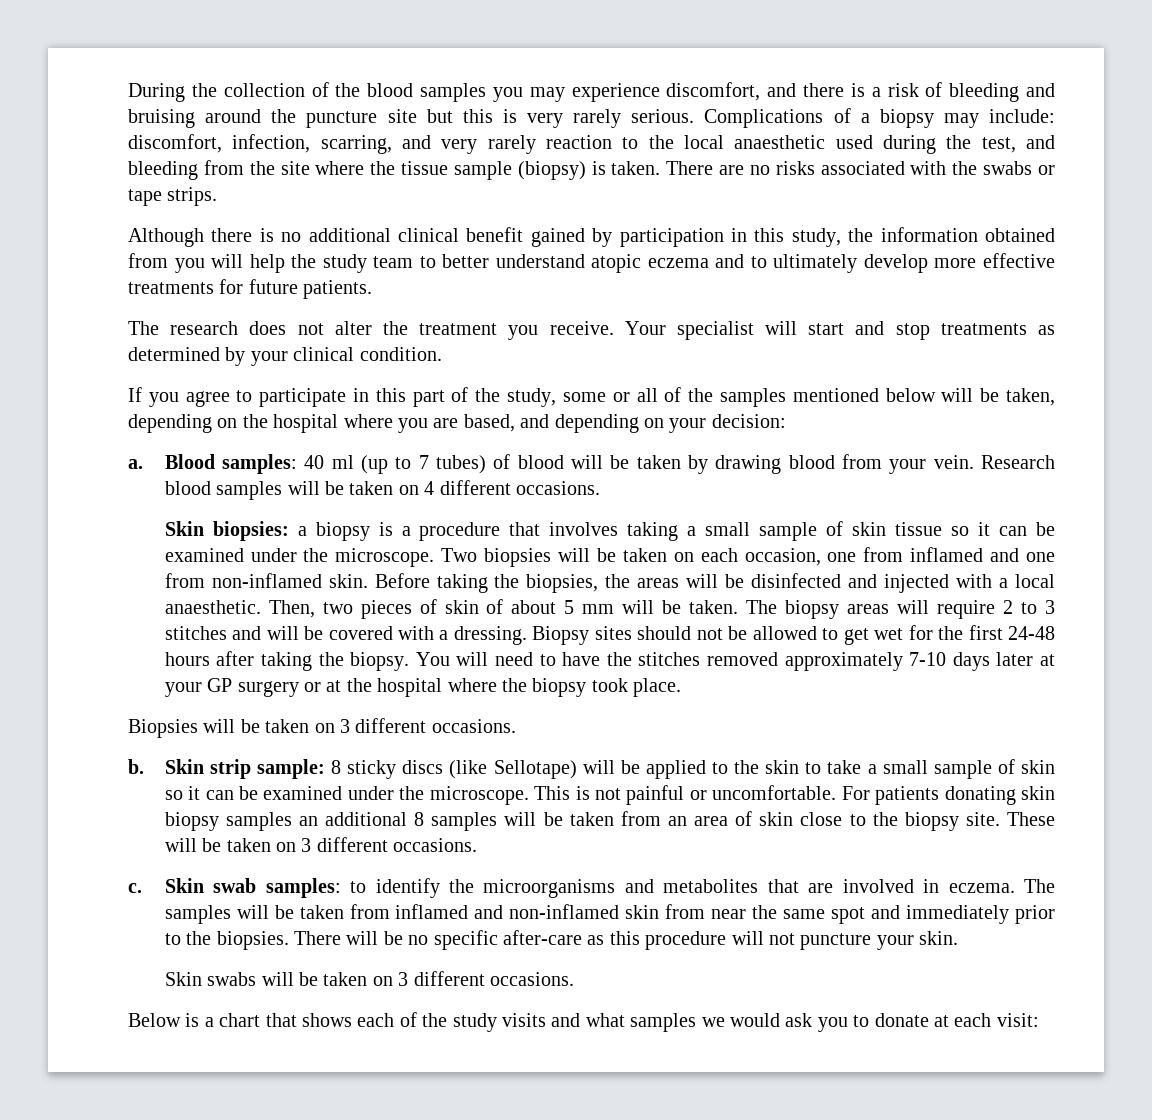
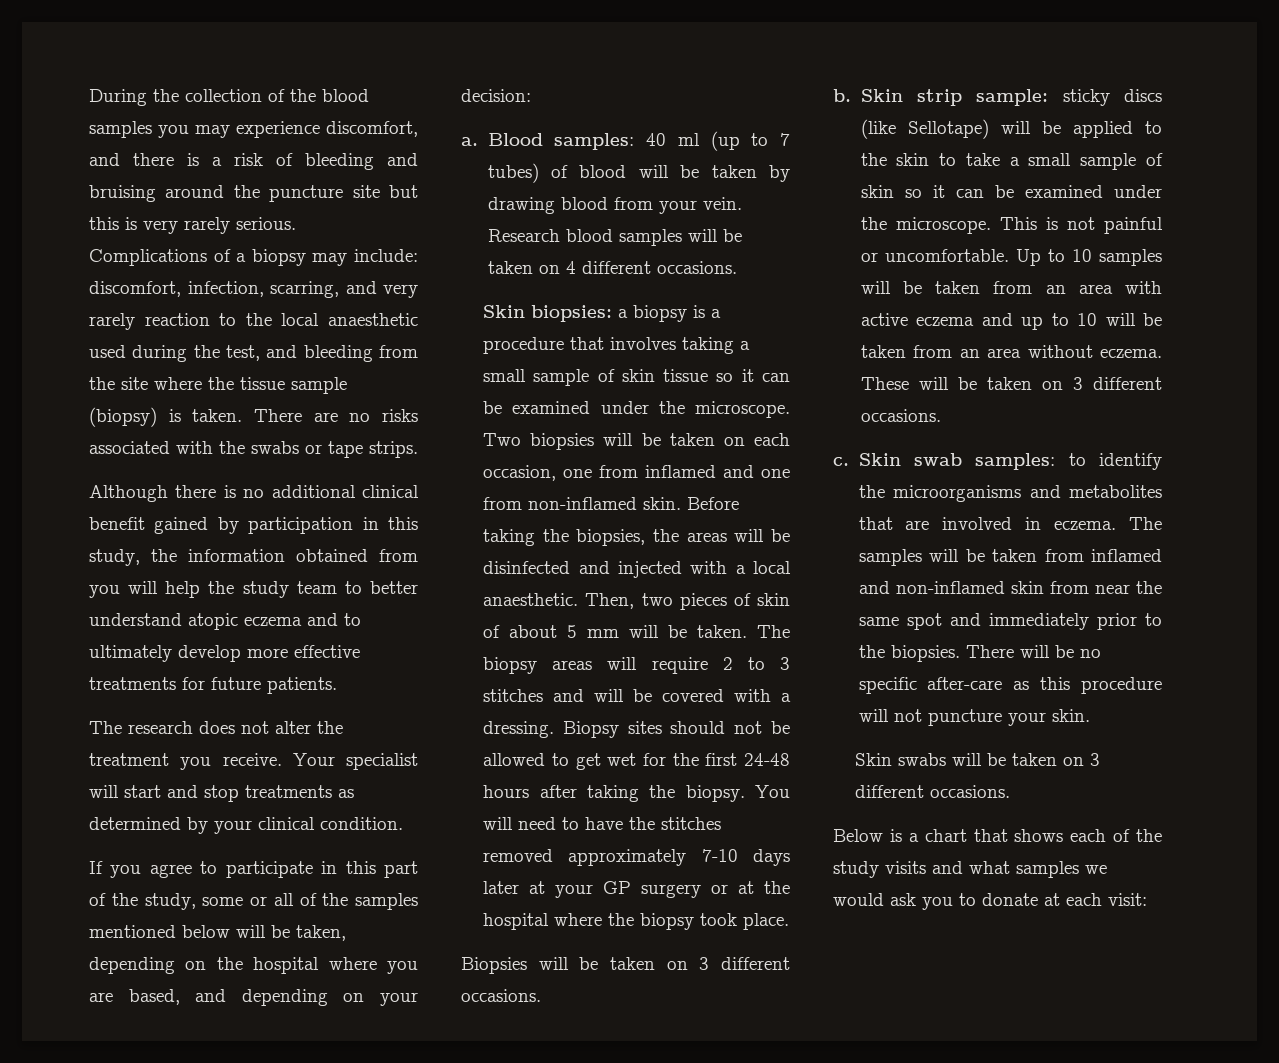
[331,760,342,774] 8 -> (1049, 97) none
[841,786,1055,805] [164,812,425,831] For patients donating skin biopsy samples an additional 8 -> [1015,249,1092,266] Up to 10
[735,811,1000,831] of skin close to the biopsy site. -> [1125,281,1162,294] [860,313,1162,330] [860,345,1162,358] with active eczema and up to 10 will be taken from an area without eczema.

